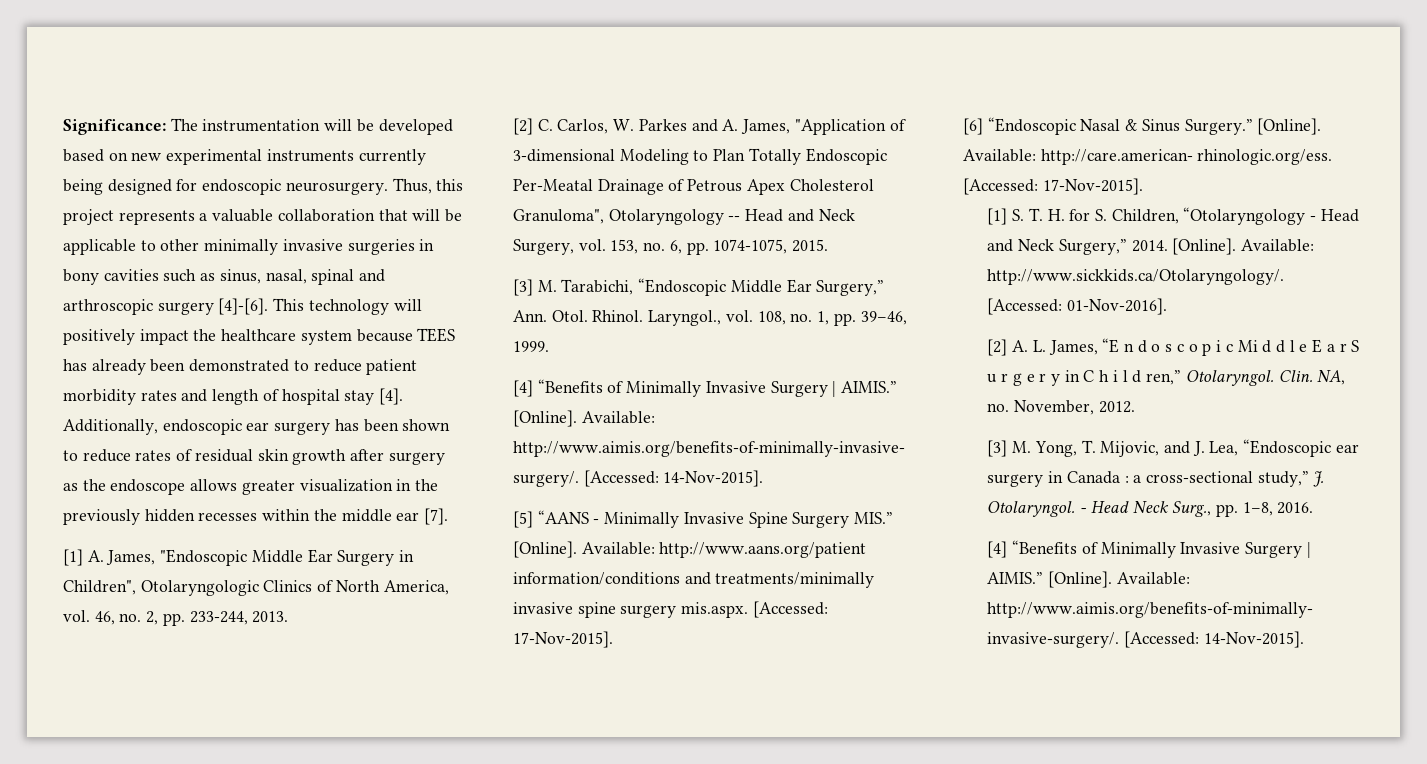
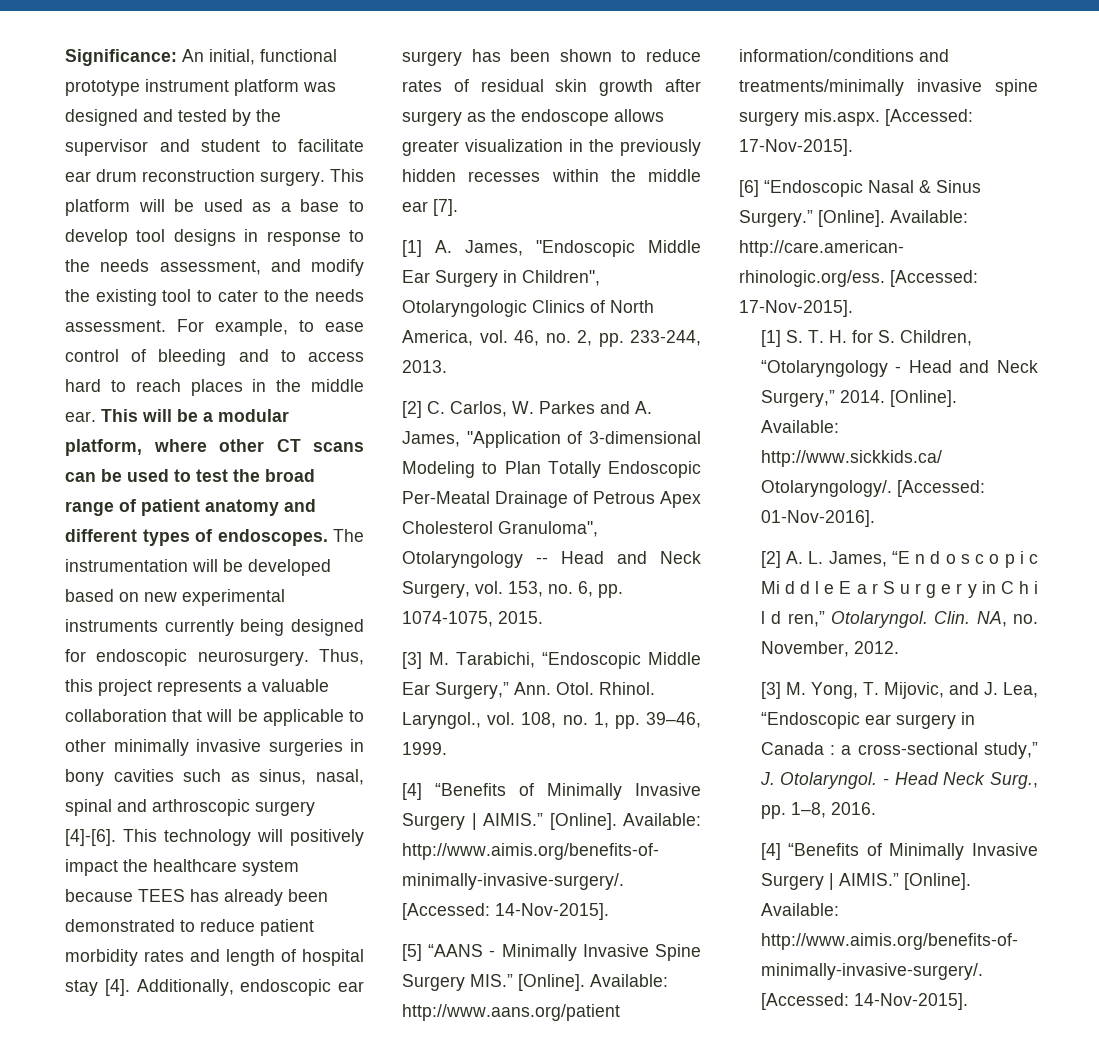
(166, 127) none -> [182,49,337,65] [65,79,336,96] [65,109,281,126] [65,139,364,156] [65,169,364,186] [65,199,364,216] [65,229,364,246] [65,259,364,276] [65,289,364,306] [65,319,364,336] [65,349,364,366] [65,379,364,396] [65,409,289,422] [65,439,364,456] [65,469,315,482] [65,499,316,516] [65,529,328,546] An initial, functional prototype instrument platform was designed and tested by the supervisor and student to facilitate ear drum reconstruction surgery. This platform will be used as a base to develop tool designs in response to the needs assessment, and modify the existing tool to cater to the needs assessment. For example, to ease control of bleeding and to access hard to reach places in the middle ear. This will be a modular platform, where other CT scans can be used to test the broad range of patient anatomy and different types of endoscopes.

